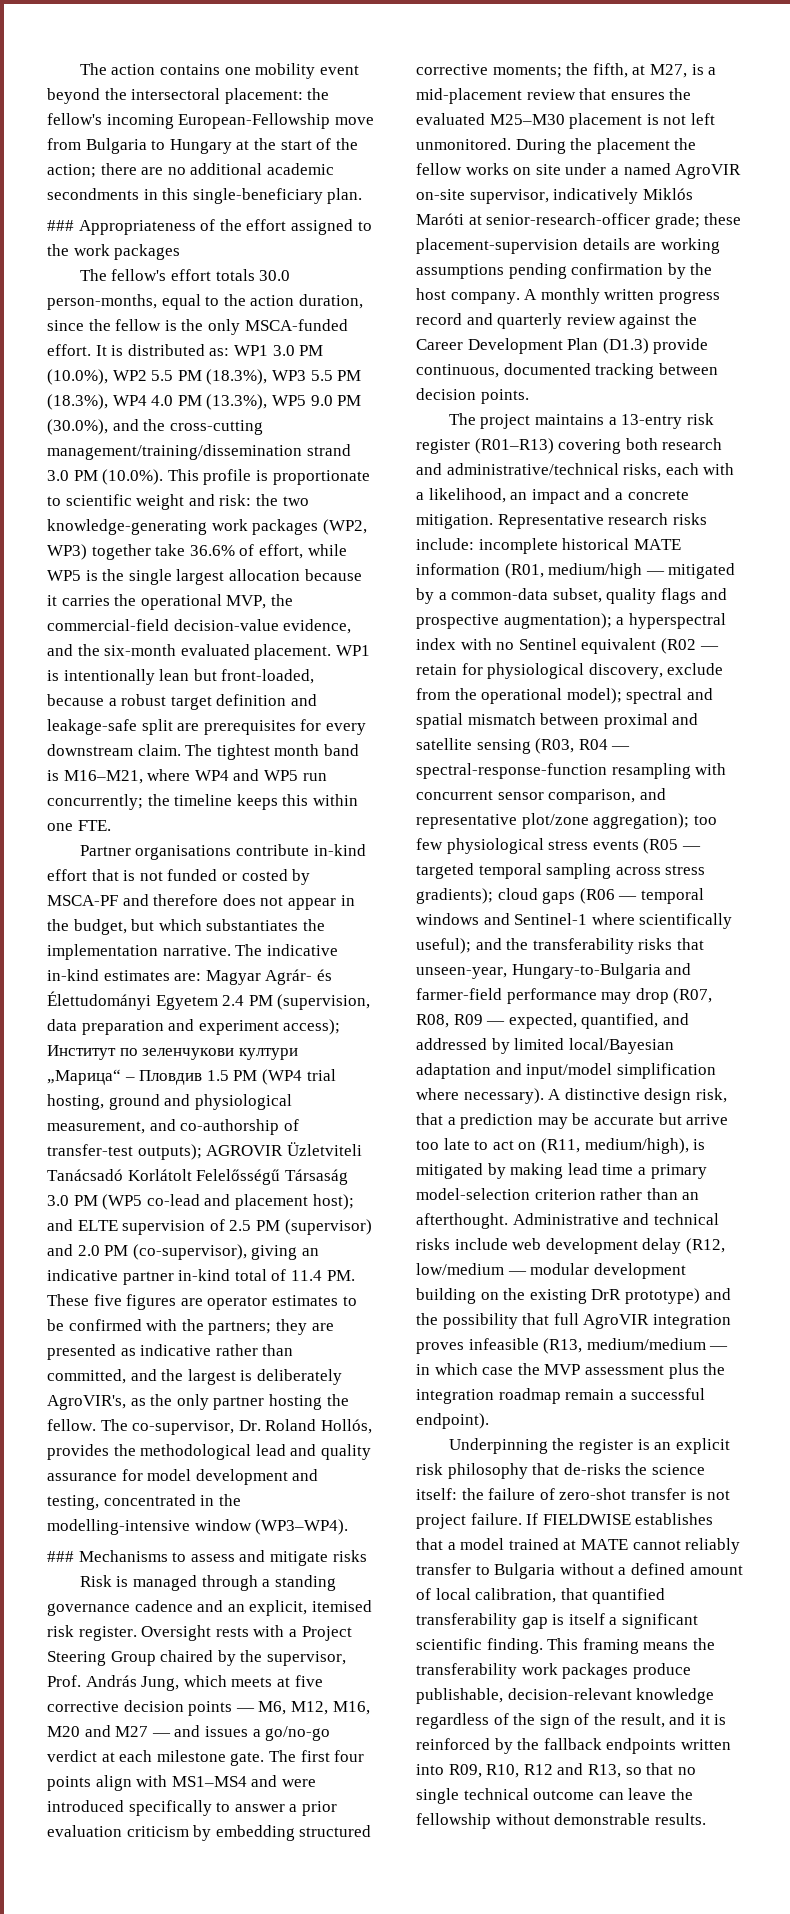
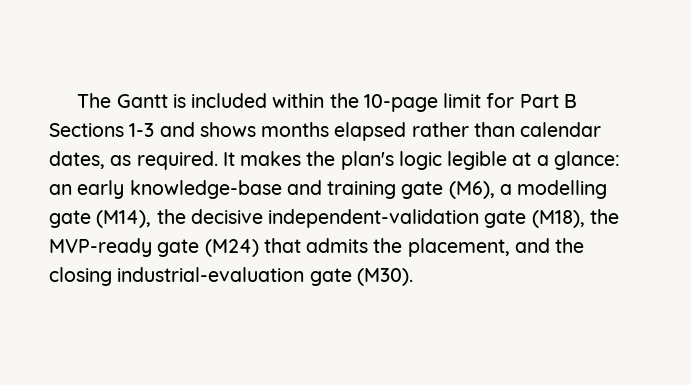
[79,63,359,79] [47,88,330,104] [47,113,374,129] [47,138,358,154] [47,163,334,178] [47,188,363,204] [47,219,372,235] [47,244,181,260] [79,269,291,281] [47,294,363,310] [47,319,348,335] [47,344,324,356] [47,369,362,385] [47,394,362,410] [47,419,263,435] [47,444,351,460] [47,469,370,485] [47,494,309,510] [47,519,367,535] [47,544,347,560] [47,569,362,585] [47,594,293,610] [47,619,352,634] [47,644,370,660] [47,669,315,685] [47,694,317,710] [47,719,366,735] [47,744,359,760] [47,769,327,784] [47,794,358,810] [47,820,111,831] [79,844,366,860] [47,869,311,885] [47,894,355,910] [47,919,325,935] [47,944,338,960] [47,969,332,985] [47,991,371,1010] [47,1019,341,1035] [47,1045,298,1060] [47,1069,336,1085] [47,1094,292,1110] [47,1119,299,1135] [47,1142,362,1160] [47,1169,348,1185] [47,1194,354,1210] [47,1219,372,1235] [47,1244,319,1260] [47,1269,355,1285] [47,1294,357,1310] [47,1319,334,1335] [47,1344,294,1360] [47,1369,342,1385] [47,1394,349,1410] [47,1419,372,1435] [47,1444,371,1460] [47,1469,319,1485] [47,1494,241,1510] [47,1519,349,1535] [47,1550,367,1566] [79,1575,336,1591] [47,1600,372,1616] [47,1625,352,1641] [47,1650,346,1666] [47,1675,323,1691] [47,1700,370,1716] [47,1725,331,1741] [47,1750,365,1766] [47,1775,316,1791] [47,1800,337,1816] [47,1825,372,1841] [416,63,717,78] [416,88,692,104] [416,113,715,129] [416,138,697,154] [416,163,742,179] [416,188,693,204] [416,213,742,229] [416,238,720,254] [416,263,713,279] [416,288,720,304] [416,313,697,329] [416,338,709,354] [416,363,718,379] [416,388,529,404] [448,413,714,429] [416,438,723,454] [416,463,735,478] [416,488,689,504] [416,513,707,529] [416,538,681,554] [416,563,736,579] [416,588,727,604] [416,613,726,629] [416,638,719,654] [416,663,724,679] [416,688,713,704] [416,713,699,729] [416,738,631,754] [416,763,727,779] [416,788,666,804] [416,813,717,829] [416,838,701,854] [416,863,706,879] [416,888,704,904] [416,913,733,929] [416,938,704,954] [416,963,692,979] [416,988,713,1004] [416,1013,689,1029] [416,1038,674,1054] [416,1063,716,1079] [416,1088,727,1104] [416,1113,729,1129] [416,1138,706,1154] [416,1163,707,1179] [416,1188,700,1200] [416,1213,719,1229] [416,1238,725,1254] [416,1263,686,1279] [416,1288,731,1304] [416,1313,731,1329] [416,1338,729,1354] [416,1363,726,1379] [416,1388,706,1404] [416,1413,489,1429] [448,1438,730,1454] [416,1463,705,1479] [416,1488,731,1500] [416,1513,714,1529] [416,1538,741,1554] [416,1563,743,1579] [416,1588,666,1604] [416,1613,698,1629] [416,1638,715,1654] [416,1663,691,1679] [416,1688,715,1704] [416,1713,727,1729] [416,1738,731,1754] [416,1763,696,1778] [416,1788,693,1804] [416,1813,706,1829] The action contains one mobility event beyond the intersectoral placement: the fellow's incoming European-Fellowship move from Bulgaria to Hungary at the start of the action; there are no additional academic secondments in this single-beneficiary plan. // ### Appropriateness of the effort assigned to the work packages // The fellow's effort totals 30.0 person-months, equal to the action duration, since the fellow is the only MSCA-funded effort. It is distributed as: WP1 3.0 PM (10.0%), WP2 5.5 PM (18.3%), WP3 5.5 PM (18.3%), WP4 4.0 PM (13.3%), WP5 9.0 PM (30.0%), and the cross-cutting management/training/dissemination strand 3.0 PM (10.0%). This profile is proportionate to scientific weight and risk: the two knowledge-generating work packages (WP2, WP3) together take 36.6% of effort, while WP5 is the single largest allocation because it carries the operational MVP, the commercial-field decision-value evidence, and the six-month evaluated placement. WP1 is intentionally lean but front-loaded, because a robust target definition and leakage-safe split are prerequisites for every downstream claim. The tightest month band is M16–M21, where WP4 and WP5 run concurrently; the timeline keeps this within one FTE. // Partner organisations contribute in-kind effort that is not funded or costed by MSCA-PF and therefore does not appear in the budget, but which substantiates the implementation narrative. The indicative in-kind estimates are: Magyar Agrár- és Élettudományi Egyetem 2.4 PM (supervision, data preparation and experiment access); Институт по зеленчукови култури „Марица“ – Пловдив 1.5 PM (WP4 trial hosting, ground and physiological measurement, and co-authorship of transfer-test outputs); AGROVIR Üzletviteli Tanácsadó Korlátolt Felelősségű Társaság 3.0 PM (WP5 co-lead and placement host); and ELTE supervision of 2.5 PM (supervisor) and 2.0 PM (co-supervisor), giving an indicative partner in-kind total of 11.4 PM. These five figures are operator estimates to be confirmed with the partners; they are presented as indicative rather than committed, and the largest is deliberately AgroVIR's, as the only partner hosting the fellow. The co-supervisor, Dr. Roland Hollós, provides the methodological lead and quality assurance for model development and testing, concentrated in the modelling-intensive window (WP3–WP4). // ### Mechanisms to assess and mitigate risks // Risk is managed through a standing governance cadence and an explicit, itemised risk register. Oversight rests with a Project Steering Group chaired by the supervisor, Prof. András Jung, which meets at five corrective decision points — M6, M12, M16, M20 and M27 — and issues a go/no-go verdict at each milestone gate. The first four points align with MS1–MS4 and were introduced specifically to answer a prior evaluation criticism by embedding structured corrective moments; the fifth, at M27, is a mid-placement review that ensures the evaluated M25–M30 placement is not left unmonitored. During the placement the fellow works on site under a named AgroVIR on-site supervisor, indicatively Miklós Maróti at senior-research-officer grade; these placement-supervision details are working assumptions pending confirmation by the host company. A monthly written progress record and quarterly review against the Career Development Plan (D1.3) provide continuous, documented tracking between decision points. // The project maintains a 13-entry risk register (R01–R13) covering both research and administrative/technical risks, each with a likelihood, an impact and a concrete mitigation. Representative research risks include: incomplete historical MATE information (R01, medium/high — mitigated by a common-data subset, quality flags and prospective augmentation); a hyperspectral index with no Sentinel equivalent (R02 — retain for physiological discovery, exclude from the operational model); spectral and spatial mismatch between proximal and satellite sensing (R03, R04 — spectral-response-function resampling with concurrent sensor comparison, and representative plot/zone aggregation); too few physiological stress events (R05 — targeted temporal sampling across stress gradients); cloud gaps (R06 — temporal windows and Sentinel-1 where scientifically useful); and the transferability risks that unseen-year, Hungary-to-Bulgaria and farmer-field performance may drop (R07, R08, R09 — expected, quantified, and addressed by limited local/Bayesian adaptation and input/model simplification where necessary). A distinctive design risk, that a prediction may be accurate but arrive too late to act on (R11, medium/high), is mitigated by making lead time a primary model-selection criterion rather than an afterthought. Administrative and technical risks include web development delay (R12, low/medium — modular development building on the existing DrR prototype) and the possibility that full AgroVIR integration proves infeasible (R13, medium/medium — in which case the MVP assessment plus the integration roadmap remain a successful endpoint). // Underpinning the register is an explicit risk philosophy that de-risks the science itself: the failure of zero-shot transfer is not project failure. If FIELDWISE establishes that a model trained at MATE cannot reliably transfer to Bulgaria without a defined amount of local calibration, that quantified transferability gap is itself a significant scientific finding. This framing means the transferability work packages produce publishable, decision-relevant knowledge regardless of the sign of the result, and it is reinforced by the fallback endpoints written into R09, R10, R12 and R13, so that no single technical outcome can leave the fellowship without demonstrable results. -> [77,93,577,112] [49,122,602,141] [49,151,620,170] [49,180,608,199] [49,209,619,228] [49,238,585,257] [49,267,413,286] The Gantt is included within the 10-page limit for Part B Sections 1-3 and shows months elapsed rather than calendar dates, as required. It makes the plan's logic legible at a glance: an early knowledge-base and training gate (M6), a modelling gate (M14), the decisive independent-validation gate (M18), the MVP-ready gate (M24) that admits the placement, and the closing industrial-evaluation gate (M30).

